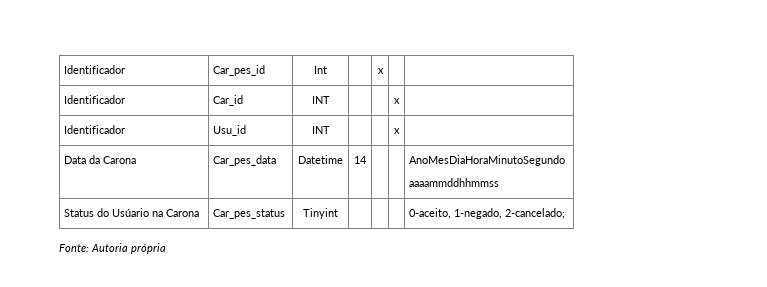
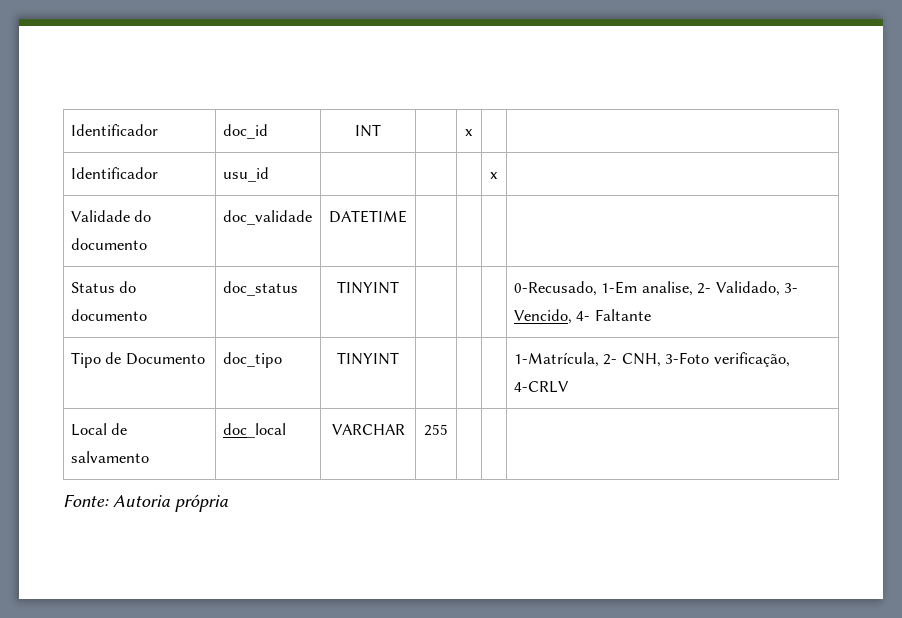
[64,65,126,74] [213,65,266,76] [314,66,327,74] Identificador | Car_pes_id | Int -> [70,124,158,136] [222,124,268,139] [355,124,381,137] Identificador | doc_id | INT
[213,95,244,106] [311,96,330,104] [394,98,400,104] [64,125,126,134] [213,125,247,136] [311,126,330,134] [394,128,400,134] [64,155,137,164] [213,155,277,166] [298,155,343,164] [354,156,367,164] [409,155,566,166] [409,178,500,187] [64,208,200,217] [213,209,286,219] [303,208,338,219] [409,208,566,219] Car_id | INT | | | x | // Identificador | Usu_id | INT | | | x | // Data da Carona | Car_pes_data | Datetime | 14 | | | AnoMesDiaHoraMinutoSegundo // aaaammddhhmmss // Status do Usúario na Carona | Car_pes_status | Tinyint | | | | 0-aceito, 1-negado, 2-cancelado; -> [222,167,269,182] [490,172,498,179] [70,210,152,222] [70,238,147,250] [222,210,312,225] [329,210,407,223] [70,281,137,293] [70,309,147,321] [222,281,298,296] [337,281,399,294] [513,281,799,296] [513,309,651,324] [70,352,205,368] [222,352,282,368] [337,352,399,365] [513,352,790,367] [513,381,569,393] [70,423,128,436] [70,451,149,463] [222,423,286,438] [331,424,405,435] [424,424,448,436] usu_id | | | | x | // Validade do documento | doc_validade | DATETIME | | | | // Status do documento | doc_status | TINYINT | | | | 0-Recusado, 1-Em analise, 2- Validado, 3- Vencido, 4- Faltante // Tipo de Documento | doc_tipo | TINYINT | | | | 1-Matrícula, 2- CNH, 3-Foto verificação, 4-CRLV // Local de salvamento | doc_local | VARCHAR | 255 | | |

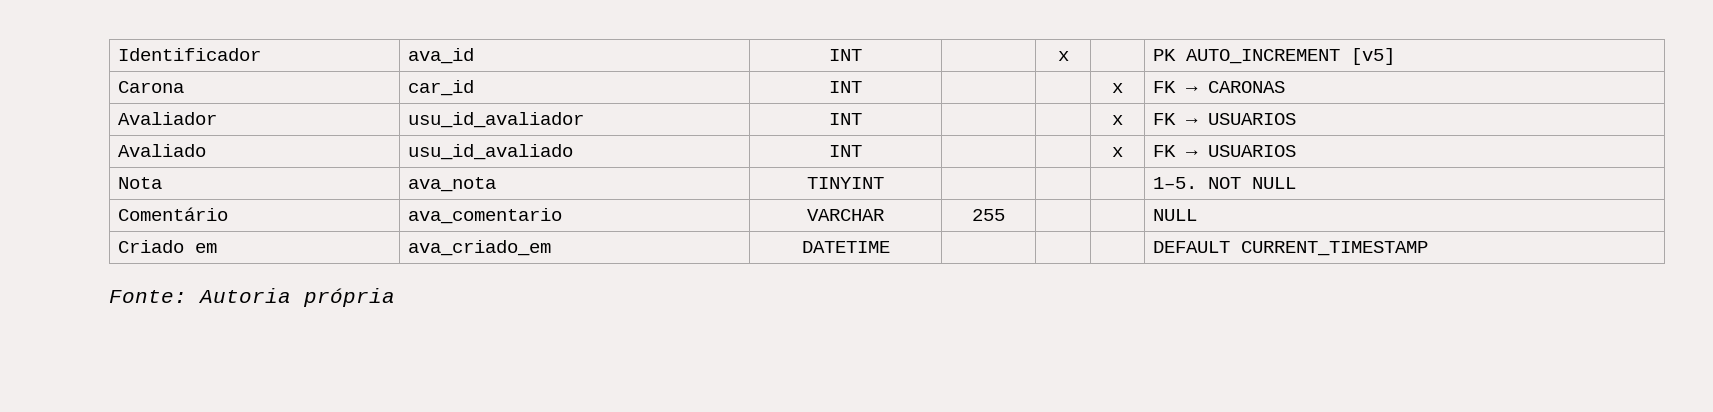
[70,124,158,136] [222,124,268,139] Identificador | doc_id -> [118,48,262,61] [408,48,475,64] Identificador | ava_id
[70,167,158,179] [222,167,269,182] [490,172,498,179] [70,210,152,222] [70,238,147,250] [222,210,312,225] [329,210,407,223] [70,281,137,293] [70,309,147,321] [222,281,298,296] [337,281,399,294] [513,281,799,296] [513,309,651,324] [70,352,205,368] [222,352,282,368] [337,352,399,365] [513,352,790,367] [513,381,569,393] [70,423,128,436] [70,451,149,463] [222,423,286,438] [331,424,405,435] [424,424,448,436] // Identificador | usu_id | | | | x | // Validade do documento | doc_validade | DATETIME | | | | // Status do documento | doc_status | TINYINT | | | | 0-Recusado, 1-Em analise, 2- Validado, 3- Vencido, 4- Faltante // Tipo de Documento | doc_tipo | TINYINT | | | | 1-Matrícula, 2- CNH, 3-Foto verificação, 4-CRLV // Local de salvamento | doc_local | VARCHAR | 255 | | | -> [1153,48,1396,65] [118,81,185,93] [408,80,475,96] [829,81,862,93] [1112,83,1123,93] [1153,81,1286,93] [118,112,218,125] [408,112,585,128] [829,113,862,125] [1112,115,1123,125] [1153,113,1297,125] [118,144,207,157] [408,144,574,160] [829,145,862,157] [1112,147,1123,157] [1153,145,1297,157] [118,177,163,189] [408,177,497,192] [807,177,884,189] [1153,177,1297,189] [118,207,229,221] [408,208,563,224] [807,209,884,221] [972,209,1005,221] [1153,209,1198,221] [118,240,218,253] [408,240,552,256] [801,241,890,253] [1153,241,1429,256] PK AUTO_INCREMENT [v5] // Carona | car_id | INT | | | x | FK → CARONAS // Avaliador | usu_id_avaliador | INT | | | x | FK → USUARIOS // Avaliado | usu_id_avaliado | INT | | | x | FK → USUARIOS // Nota | ava_nota | TINYINT | | | | 1–5. NOT NULL // Comentário | ava_comentario | VARCHAR | 255 | | | NULL // Criado em | ava_criado_em | DATETIME | | | | DEFAULT CURRENT_TIMESTAMP

